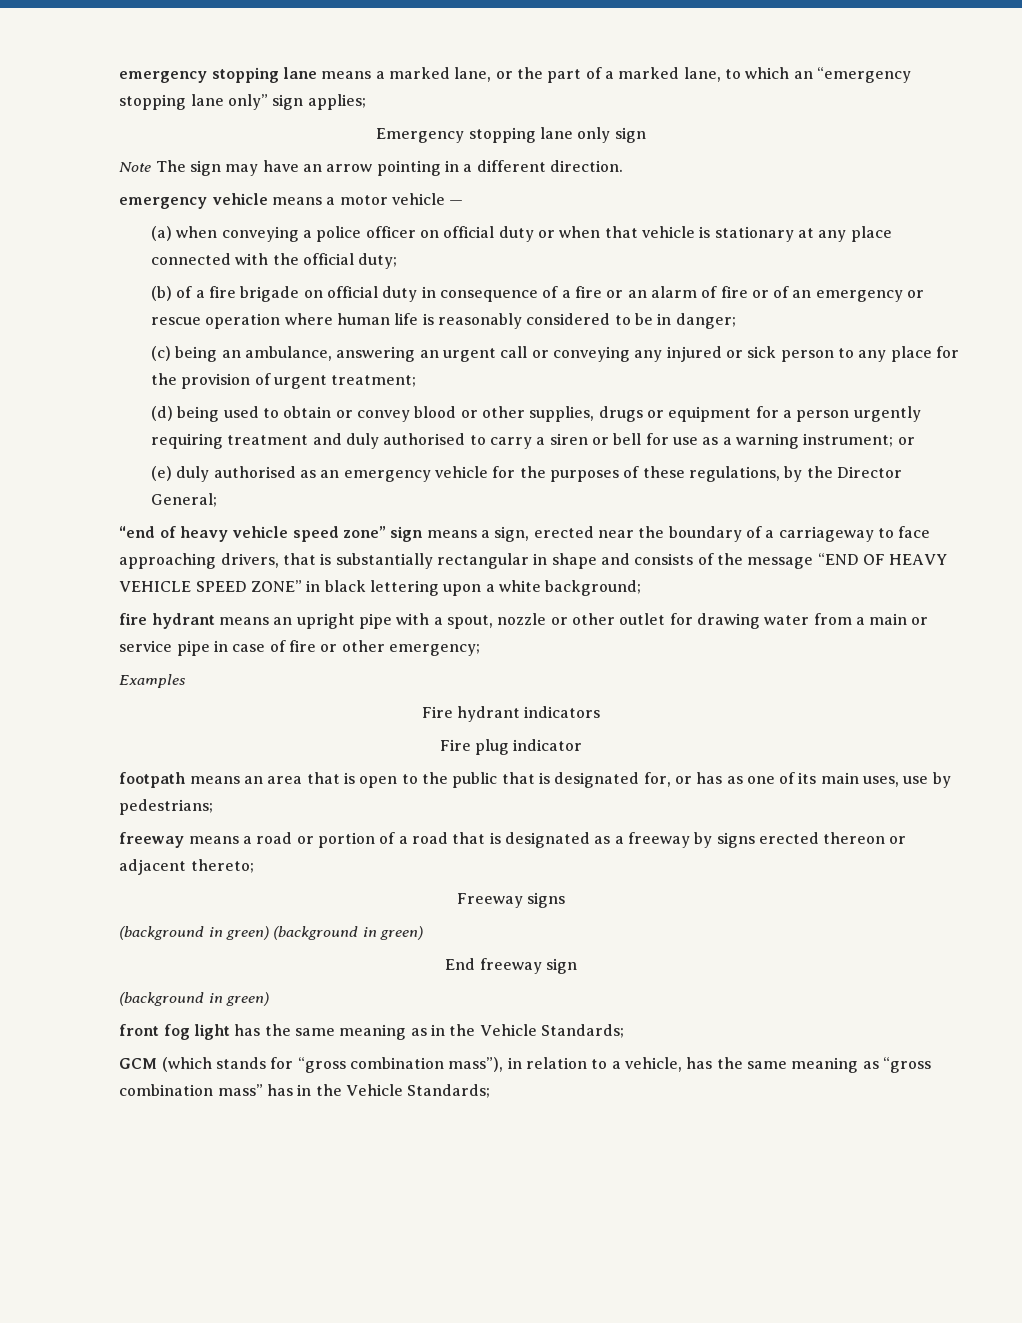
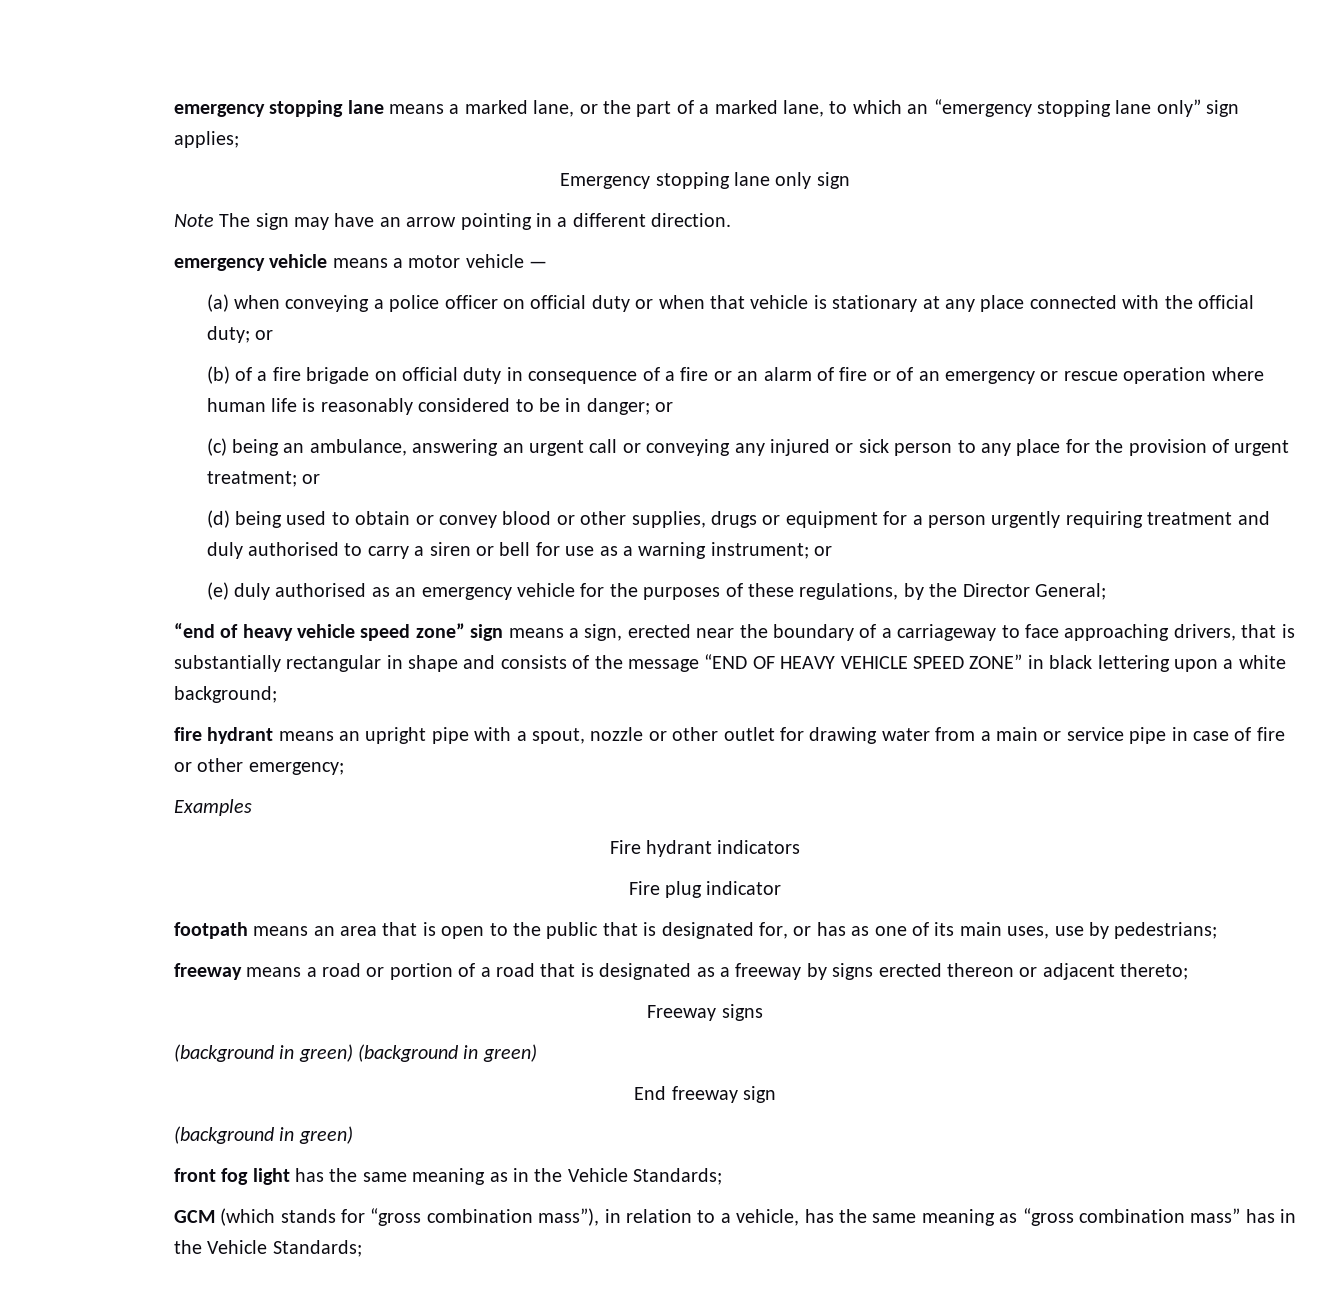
(398, 261) none -> [255,330,274,340] or
(736, 321) none -> [655,402,674,412] or
(417, 381) none -> [302,474,321,484] or

